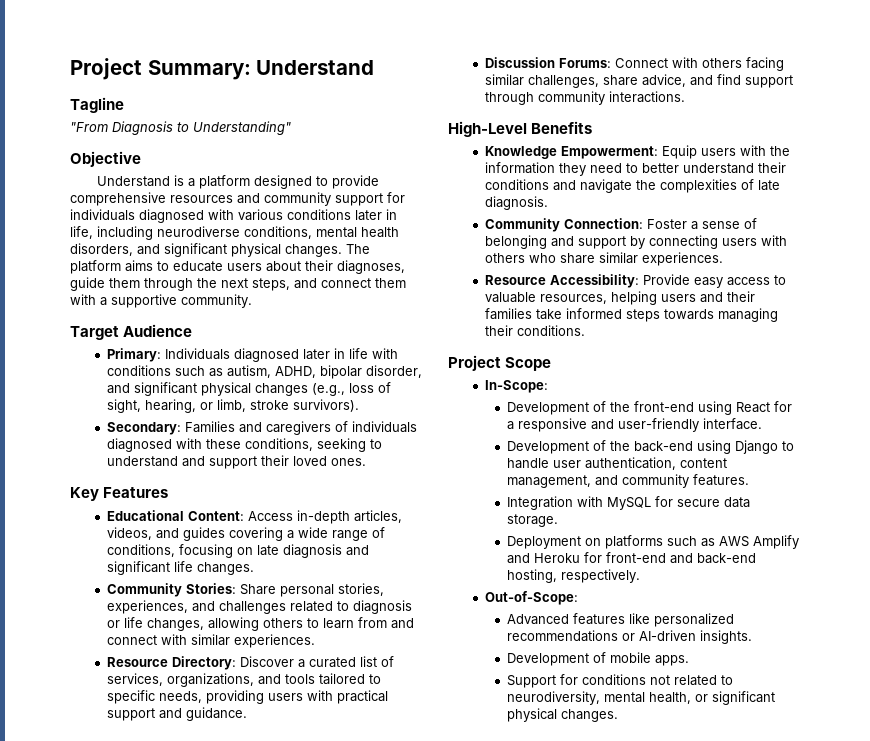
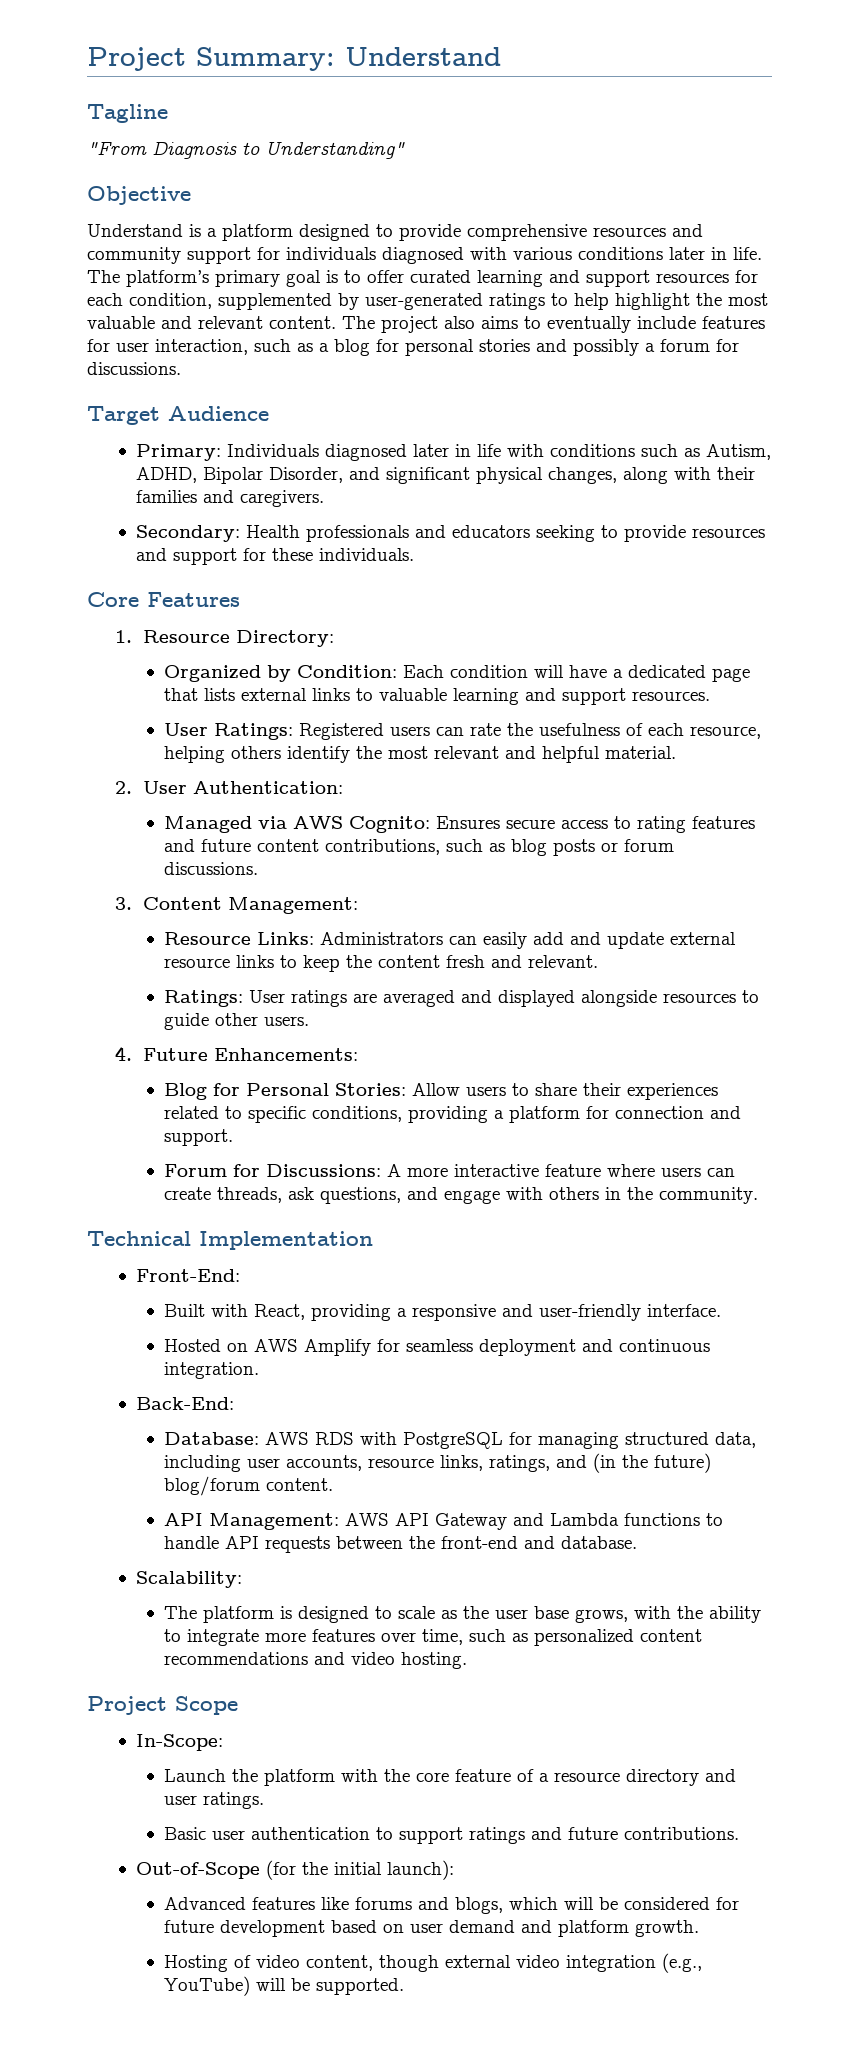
[70,226,399,240] [70,243,370,257] [70,260,405,274] [70,277,406,291] [70,294,252,308] life, including neurodiverse conditions, mental health disorders, and significant physical changes. The platform aims to educate users about their diagnoses, guide them through the next steps, and connect them with a supportive community. -> [733,247,762,260] [87,270,758,287] [87,293,768,310] [87,316,765,333] [87,339,739,356] [87,362,181,375] life. The platform’s primary goal is to offer curated learning and support resources for each condition, supplemented by user-generated ratings to help highlight the most valuable and relevant content. The project also aims to eventually include features for user interaction, such as a blog for personal stories and possibly a forum for discussions.
[226,365,422,379] [106,382,391,396] [106,399,359,413] [106,421,417,435] [106,438,382,452] [106,455,366,469] [70,487,169,501] [106,510,402,524] [106,527,385,541] [106,544,369,558] [106,561,254,575] [106,583,384,597] [106,600,412,614] [106,617,414,631] [106,634,315,648] [106,656,394,670] [106,673,381,687] [106,690,388,704] [106,707,247,721] [484,57,784,71] [484,74,793,88] [484,91,685,105] [448,121,593,137] [484,145,790,159] [484,162,786,176] [484,179,780,193] [484,196,548,210] [484,218,757,232] [484,235,787,249] [484,252,723,266] [484,274,786,288] [484,291,755,305] [484,308,778,322] [484,325,585,336] [448,355,552,371] [484,380,548,393] [507,401,793,415] [507,418,763,432] [507,440,795,454] [507,457,728,470] [507,474,750,488] [507,496,751,510] [507,514,559,527] [507,535,800,549] [507,552,757,564] [507,569,641,583] [484,591,578,605] [507,613,735,627] [507,630,753,644] [507,652,690,666] [507,674,734,688] [507,691,776,705] [507,708,619,722] autism, ADHD, bipolar disorder, and significant physical changes (e.g., loss of sight, hearing, or limb, stroke survivors). // Secondary: Families and caregivers of individuals diagnosed with these conditions, seeking to understand and support their loved ones. // Key Features // Educational Content: Access in-depth articles, videos, and guides covering a wide range of conditions, focusing on late diagnosis and significant life changes. // Community Stories: Share personal stories, experiences, and challenges related to diagnosis or life changes, allowing others to learn from and connect with similar experiences. // Resource Directory: Discover a curated list of services, organizations, and tools tailored to specific needs, providing users with practical support and guidance. // Discussion Forums: Connect with others facing similar challenges, share advice, and find support through community interactions. // High-Level Benefits // Knowledge Empowerment: Equip users with the information they need to better understand their conditions and navigate the complexities of late diagnosis. // Community Connection: Foster a sense of belonging and support by connecting users with others who share similar experiences. // Resource Accessibility: Provide easy access to valuable resources, helping users and their families take informed steps towards managing their conditions. // Project Scope // In-Scope: // Development of the front-end using React for a responsive and user-friendly interface. // Development of the back-end using Django to handle user authentication, content management, and community features. // Integration with MySQL for secure data storage. // Deployment on platforms such as AWS Amplify and Heroku for front-end and back-end hosting, respectively. // Out-of-Scope: // Advanced features like personalized recommendations or AI-driven insights. // Development of mobile apps. // Support for conditions not related to neurodiversity, mental health, or significant physical changes. -> [706,444,772,460] [136,467,756,484] [136,490,325,507] [136,525,766,542] [136,548,415,565] [87,592,240,607] [115,630,335,647] [164,665,751,682] [164,688,711,705] [164,723,762,740] [164,746,677,763] [115,781,344,794] [164,816,756,833] [164,839,675,856] [164,862,259,875] [115,897,359,914] [164,932,737,949] [164,955,599,972] [164,990,760,1007] [164,1013,310,1030] [115,1046,359,1061] [164,1083,719,1100] [164,1106,742,1123] [164,1129,234,1146] [164,1164,736,1177] [164,1187,759,1204] [87,1231,373,1250] [136,1269,241,1282] [164,1304,722,1321] [164,1339,711,1356] [164,1362,260,1379] [136,1397,235,1410] [164,1432,757,1449] [164,1453,712,1473] [164,1476,334,1496] [164,1513,724,1530] [164,1536,638,1553] [136,1571,243,1588] [164,1606,762,1623] [164,1629,703,1646] [164,1652,468,1669] [87,1696,238,1715] [136,1734,224,1751] [164,1769,737,1786] [164,1792,265,1809] [164,1827,740,1844] [136,1860,455,1880] [164,1897,740,1914] [164,1920,700,1937] [164,1953,703,1973] [164,1976,405,1996] Autism, ADHD, Bipolar Disorder, and significant physical changes, along with their families and caregivers. // Secondary: Health professionals and educators seeking to provide resources and support for these individuals. // Core Features // 1. Resource Directory: // Organized by Condition: Each condition will have a dedicated page that lists external links to valuable learning and support resources. // User Ratings: Registered users can rate the usefulness of each resource, helping others identify the most relevant and helpful material. // 2. User Authentication: // Managed via AWS Cognito: Ensures secure access to rating features and future content contributions, such as blog posts or forum discussions. // 3. Content Management: // Resource Links: Administrators can easily add and update external resource links to keep the content fresh and relevant. // Ratings: User ratings are averaged and displayed alongside resources to guide other users. // 4. Future Enhancements: // Blog for Personal Stories: Allow users to share their experiences related to specific conditions, providing a platform for connection and support. // Forum for Discussions: A more interactive feature where users can create threads, ask questions, and engage with others in the community. // Technical Implementation // Front-End: // Built with React, providing a responsive and user-friendly interface. // Hosted on AWS Amplify for seamless deployment and continuous integration. // Back-End: // Database: AWS RDS with PostgreSQL for managing structured data, including user accounts, resource links, ratings, and (in the future) blog/forum content. // API Management: AWS API Gateway and Lambda functions to handle API requests between the front-end and database. // Scalability: // The platform is designed to scale as the user base grows, with the ability to integrate more features over time, such as personalized content recommendations and video hosting. // Project Scope // In-Scope: // Launch the platform with the core feature of a resource directory and user ratings. // Basic user authentication to support ratings and future contributions. // Out-of-Scope (for the initial launch): // Advanced features like forums and blogs, which will be considered for future development based on user demand and platform growth. // Hosting of video content, though external video integration (e.g., YouTube) will be supported.

